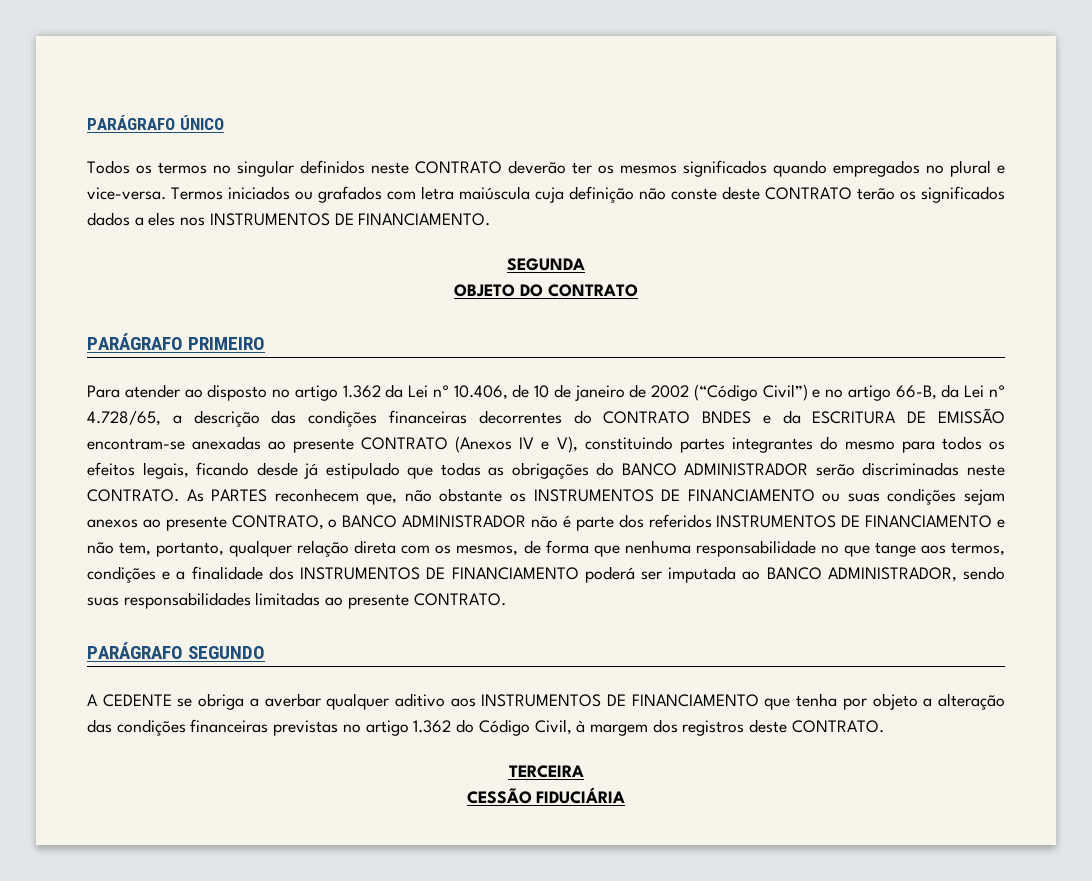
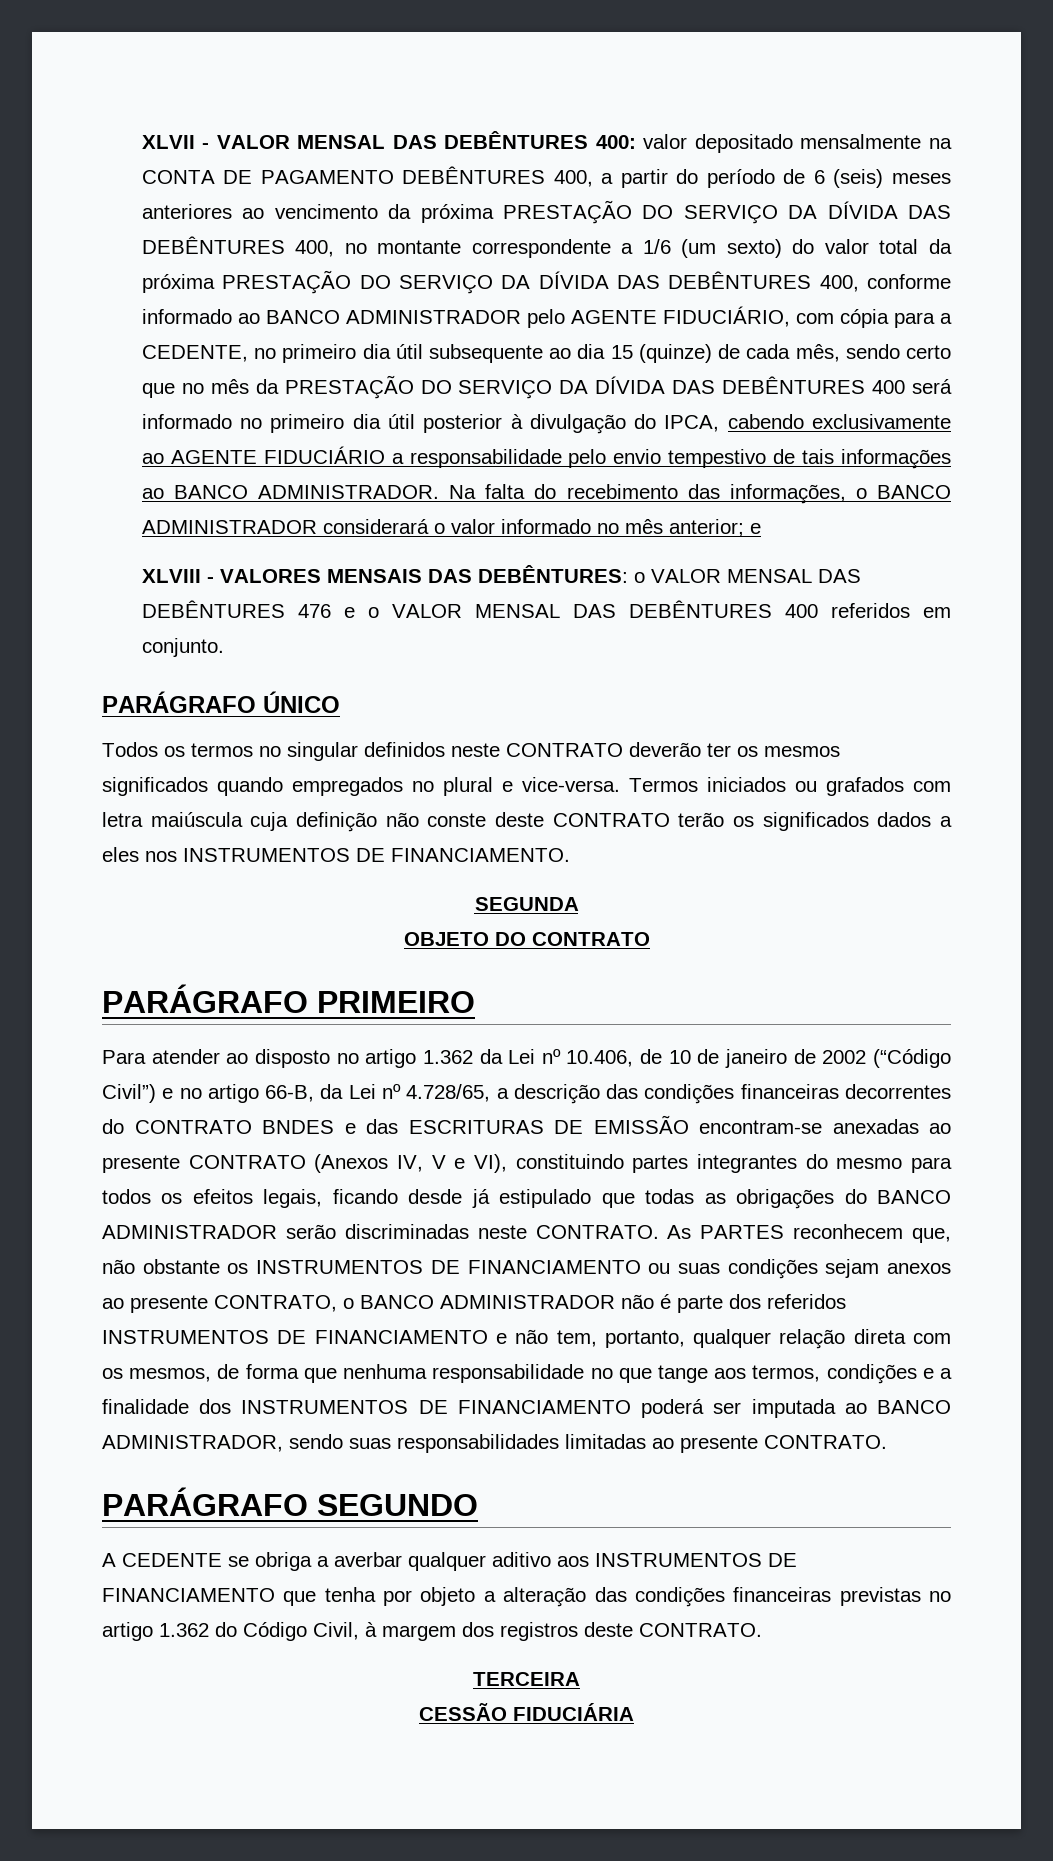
(87, 122) none -> [141,131,953,153] [141,166,951,188] [141,200,952,224] [141,236,952,258] [141,270,951,294] [141,306,953,328] [141,344,951,363] [141,375,953,399] [141,414,952,434] [141,446,952,469] [141,484,951,504] [141,519,761,537] [141,565,861,583] [141,600,952,618] [141,638,224,657] XLVII - VALOR MENSAL DAS DEBÊNTURES 400: valor depositado mensalmente na CONTA DE PAGAMENTO DEBÊNTURES 400, a partir do período de 6 (seis) meses anteriores ao vencimento da próxima PRESTAÇÃO DO SERVIÇO DA DÍVIDA DAS DEBÊNTURES 400, no montante correspondente a 1/6 (um sexto) do valor total da próxima PRESTAÇÃO DO SERVIÇO DA DÍVIDA DAS DEBÊNTURES 400, conforme informado ao BANCO ADMINISTRADOR pelo AGENTE FIDUCIÁRIO, com cópia para a CEDENTE, no primeiro dia útil subsequente ao dia 15 (quinze) de cada mês, sendo certo que no mês da PRESTAÇÃO DO SERVIÇO DA DÍVIDA DAS DEBÊNTURES 400 será informado no primeiro dia útil posterior à divulgação do IPCA, cabendo exclusivamente ao AGENTE FIDUCIÁRIO a responsabilidade pelo envio tempestivo de tais informações ao BANCO ADMINISTRADOR. Na falta do recebimento das informações, o BANCO ADMINISTRADOR considerará o valor informado no mês anterior; e // XLVIII - VALORES MENSAIS DAS DEBÊNTURES: o VALOR MENSAL DAS DEBÊNTURES 476 e o VALOR MENSAL DAS DEBÊNTURES 400 referidos em conjunto. //
[782,410,897,424] da ESCRITURA -> [366,1119,544,1134] das ESCRITURAS
[519,436,578,453] IV e V), -> [397,1154,508,1173] IV, V e VI),

